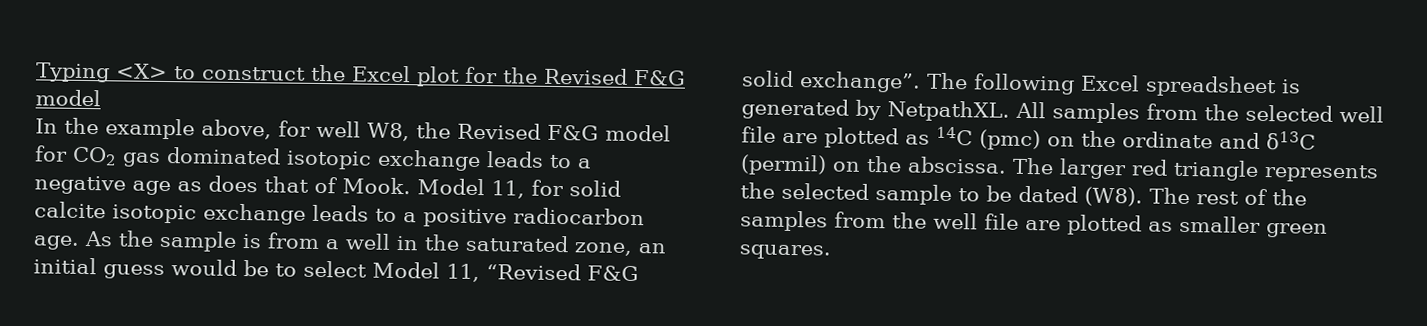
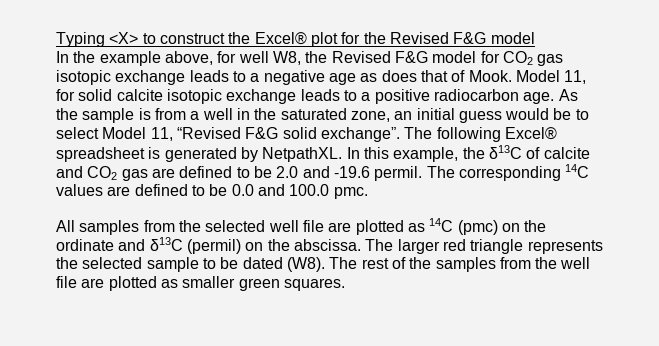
[352,65,411,83] Excel -> [254,32,307,45] Excel®
[166,147,281,165] dominated -> (564, 60) none
[1080,74,1140,92] Excel -> [504,127,557,140] Excel®
(1010, 111) none -> [346,145,590,162] [56,164,590,181] [56,184,368,199] In this example, the δ13C of calcite and CO2 gas are defined to be 2.0 and -19.6 permil. The corresponding 14C values are defined to be 0.0 and 100.0 pmc. //

